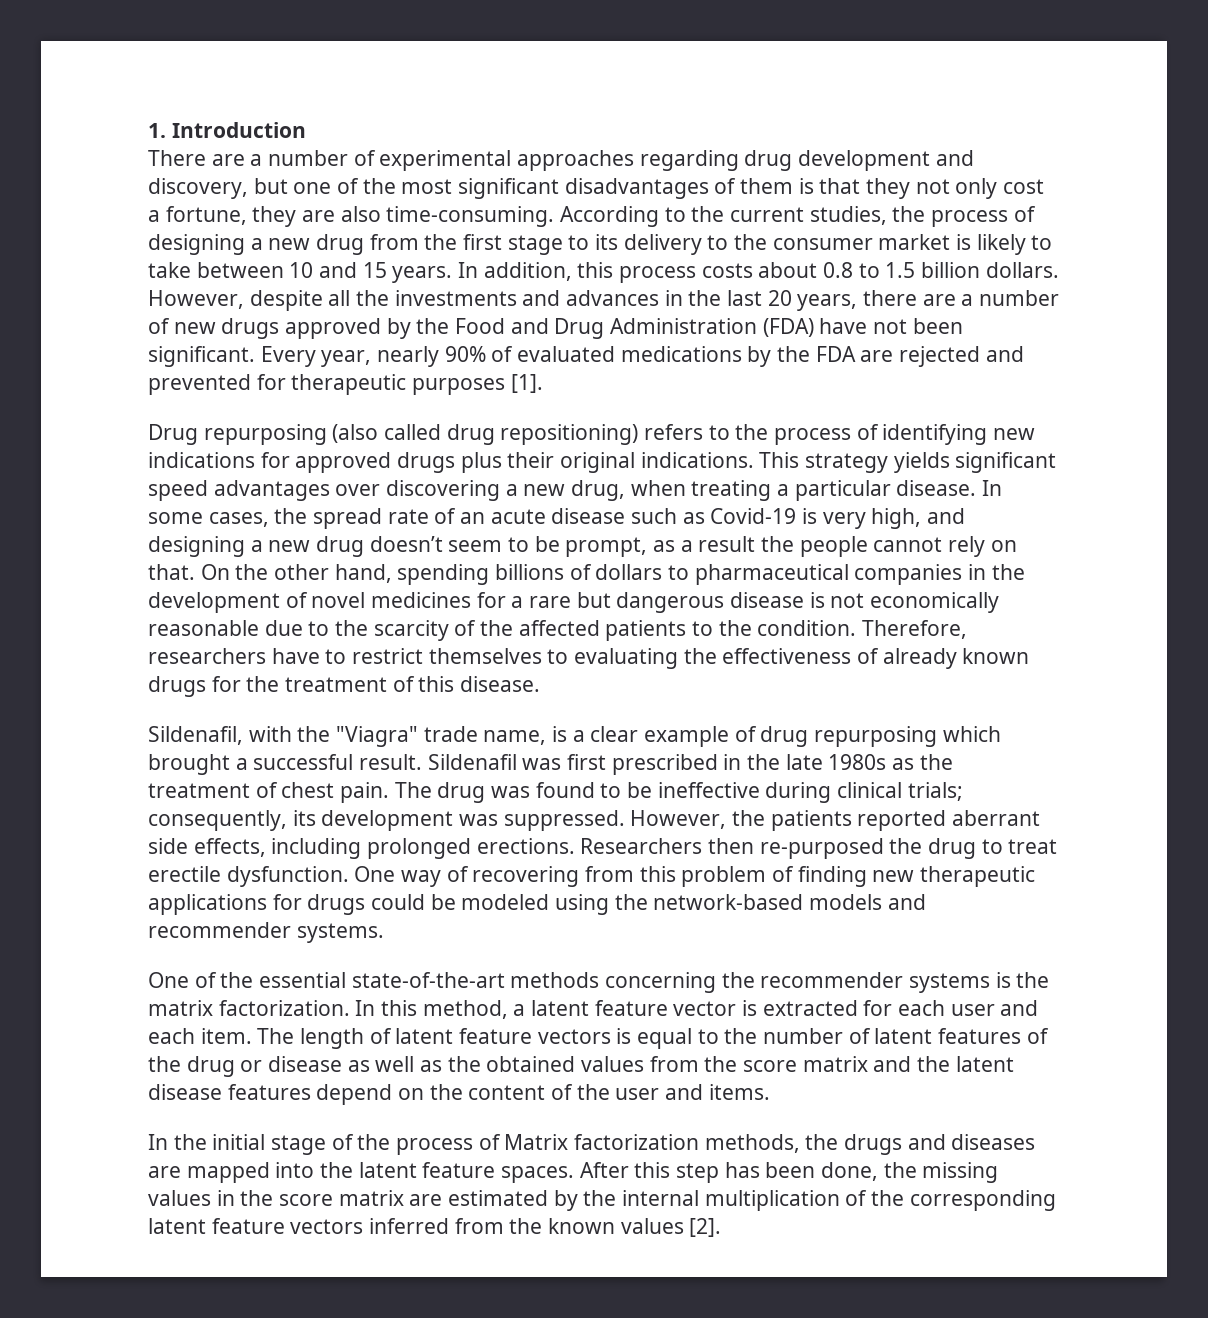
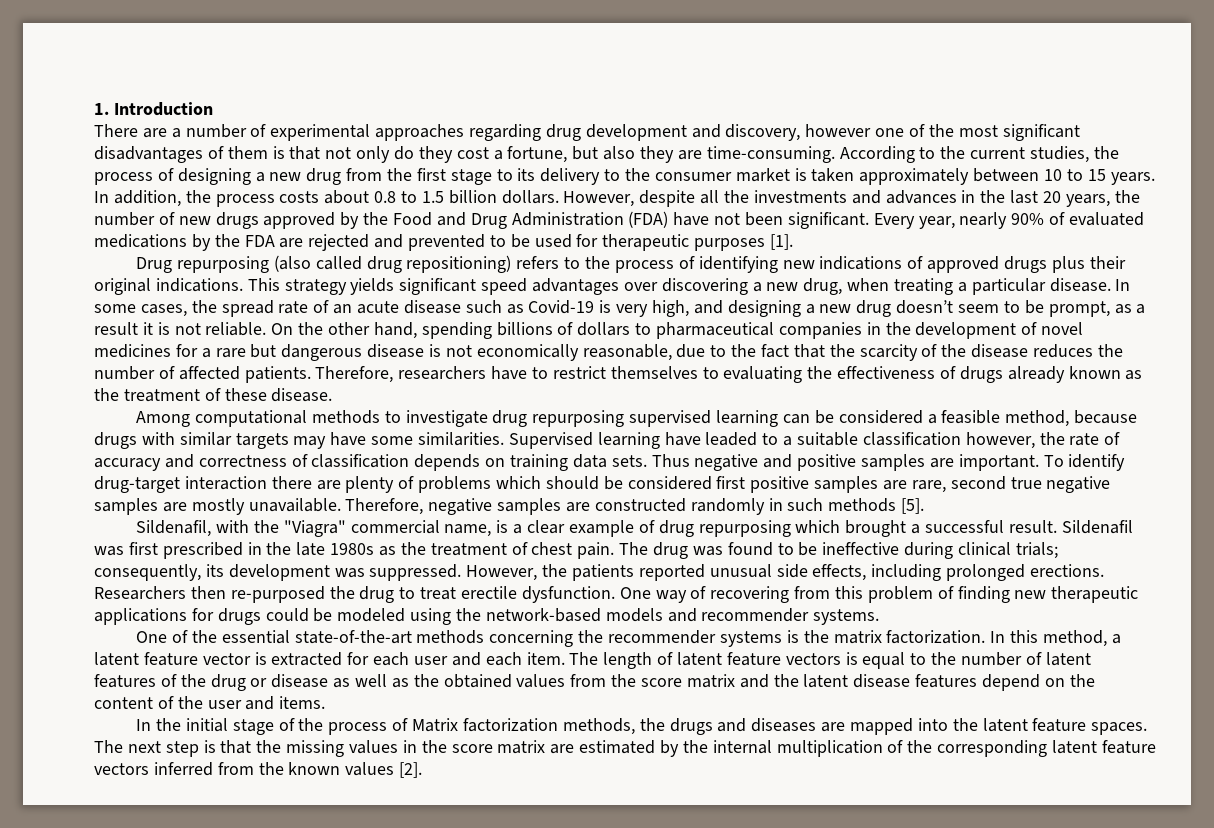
[253,178,288,194] but -> [805,124,872,137] however
[866,178,911,199] they -> (321, 153) none
(998, 188) none -> [394,146,453,163] do they
(247, 215) none -> [572,146,636,160] but also
[340,206,381,222] also -> (702, 155) none
[976,234,1053,255] [148,262,191,278] likely to take -> [811,168,970,185] taken approximately
[319,262,358,278] and -> [1066,169,1083,181] to
[577,262,614,278] this -> [185,190,211,203] the
[863,290,974,306] there are a -> [1114,190,1140,203] the
(251, 384) none -> [489,234,572,248] to be used
[260,452,290,468] for -> [907,256,924,269] of
[761,536,1017,557] [148,564,195,580] the people cannot rely on that. -> [142,322,267,336] it is not reliable.
[148,620,259,636] reasonable -> [582,344,672,361] reasonable,
[373,620,857,641] scarcity of the affected patients to the condition. -> [761,344,1123,361] [94,366,311,383] fact that the scarcity of the disease reduces the number of affected patients.
(880, 656) none -> [959,366,1003,383] drugs
[148,676,541,697] drugs for the treatment of this disease. -> [1125,370,1143,380] [94,388,333,402] [136,410,1138,427] [94,432,1121,449] [94,454,1126,471] [94,476,1111,493] [94,498,925,515] as the treatment of these disease. // Among computational methods to investigate drug repurposing supervised learning can be considered a feasible method, because drugs with similar targets may have some similarities. Supervised learning have leaded to a suitable classification however, the rate of accuracy and correctness of classification depends on training data sets. Thus negative and positive samples are important. To identify drug-target interaction there are plenty of problems which should be considered first positive samples are rare, second true negative samples are mostly unavailable. Therefore, negative samples are constructed randomly in such methods [5].
[423,726,478,742] trade -> [350,520,440,534] commercial
[952,810,1041,826] aberrant -> [709,564,772,578] unusual
[579,1162,879,1183] After this step has been done, -> [94,740,252,757] The next step is that

